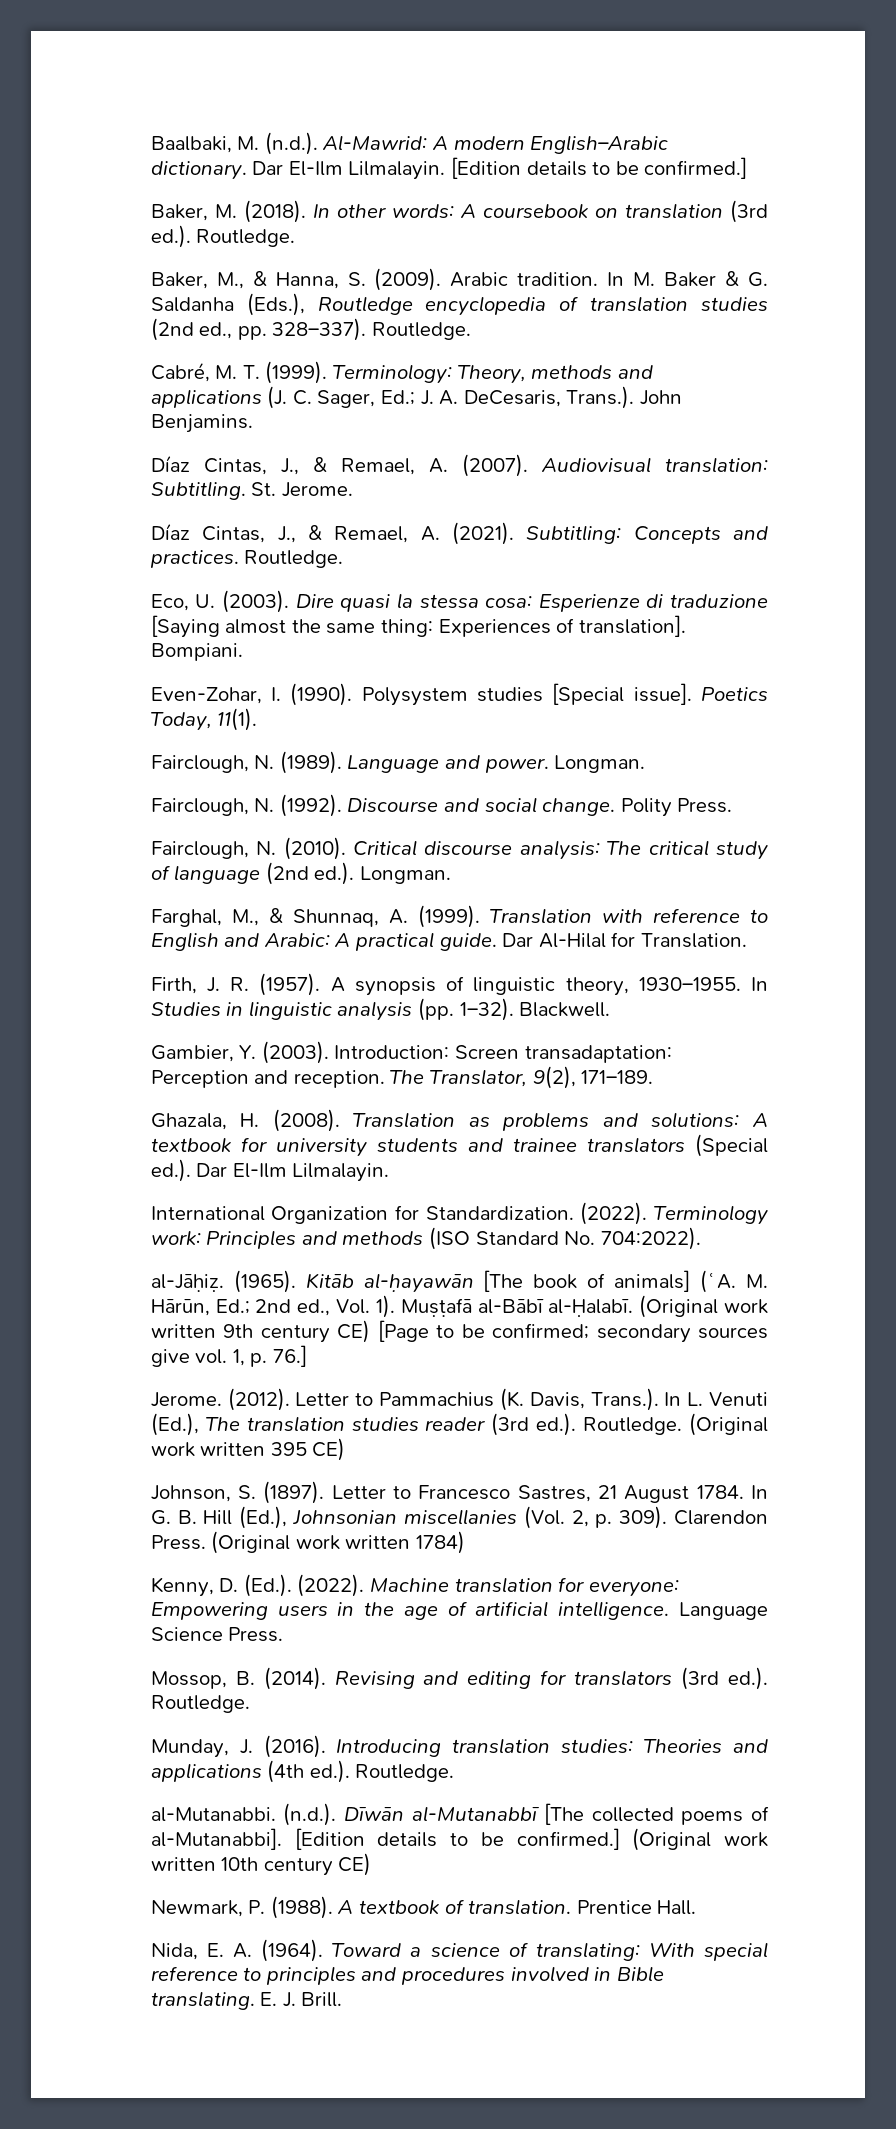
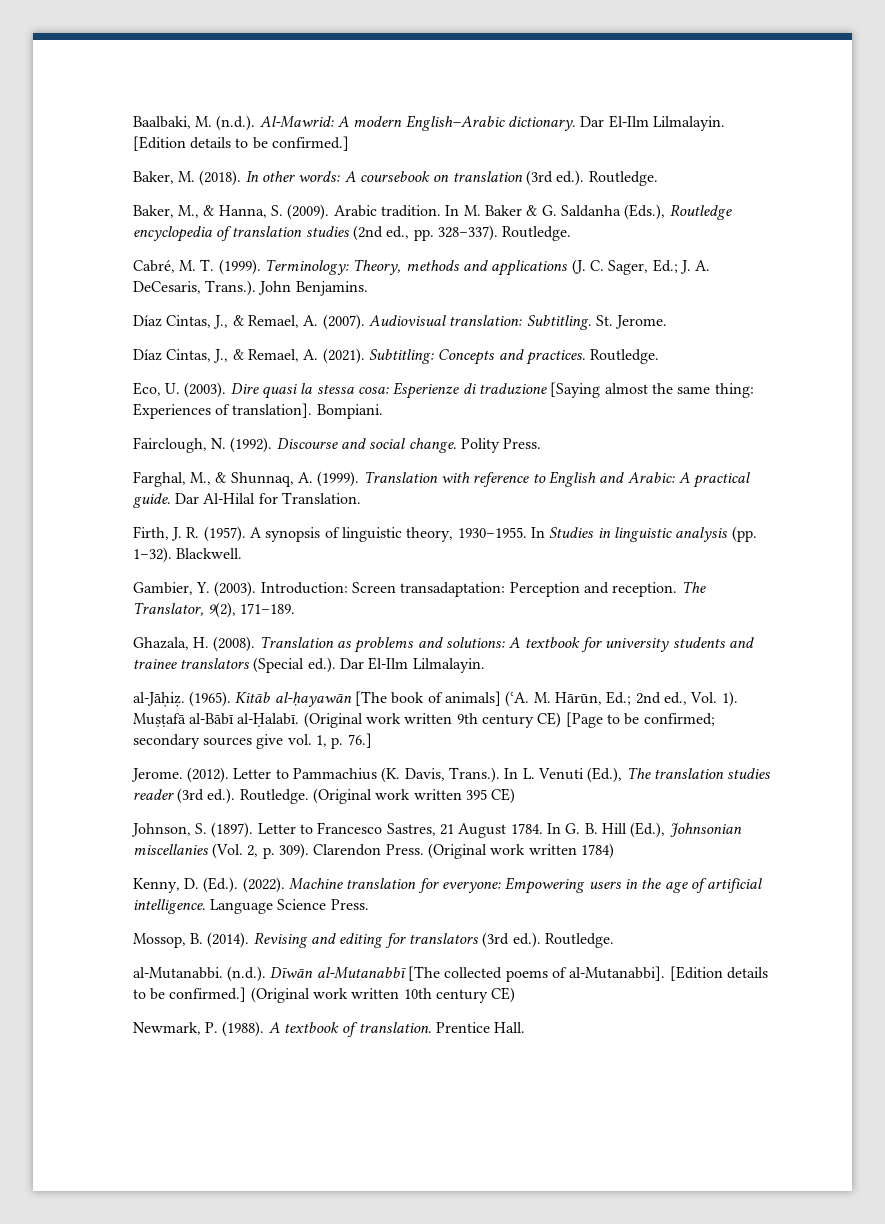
[150,683,768,706] [150,708,258,731] [150,751,646,774] // Even-Zohar, I. (1990). Polysystem studies [Special issue]. Poetics Today, 11(1). // Fairclough, N. (1989). Language and power. Longman. -> (383, 411) none
[150,837,769,860] [150,862,451,885] // Fairclough, N. (2010). Critical discourse analysis: The critical study of language (2nd ed.). Longman. -> (542, 443) none
[150,1202,768,1225] [150,1227,701,1250] // International Organization for Standardization. (2022). Terminology work: Principles and methods (ISO Standard No. 704:2022). -> (485, 665) none
[150,1735,768,1758] [150,1760,455,1783] // Munday, J. (2016). Introducing translation studies: Theories and applications (4th ed.). Routledge. -> (615, 940) none
[150,1939,768,1962] [150,1966,664,1985] [150,1991,343,2010] // Nida, E. A. (1964). Toward a science of translating: With special reference to principles and procedures involved in Bible translating. E. J. Brill. -> (526, 1027) none

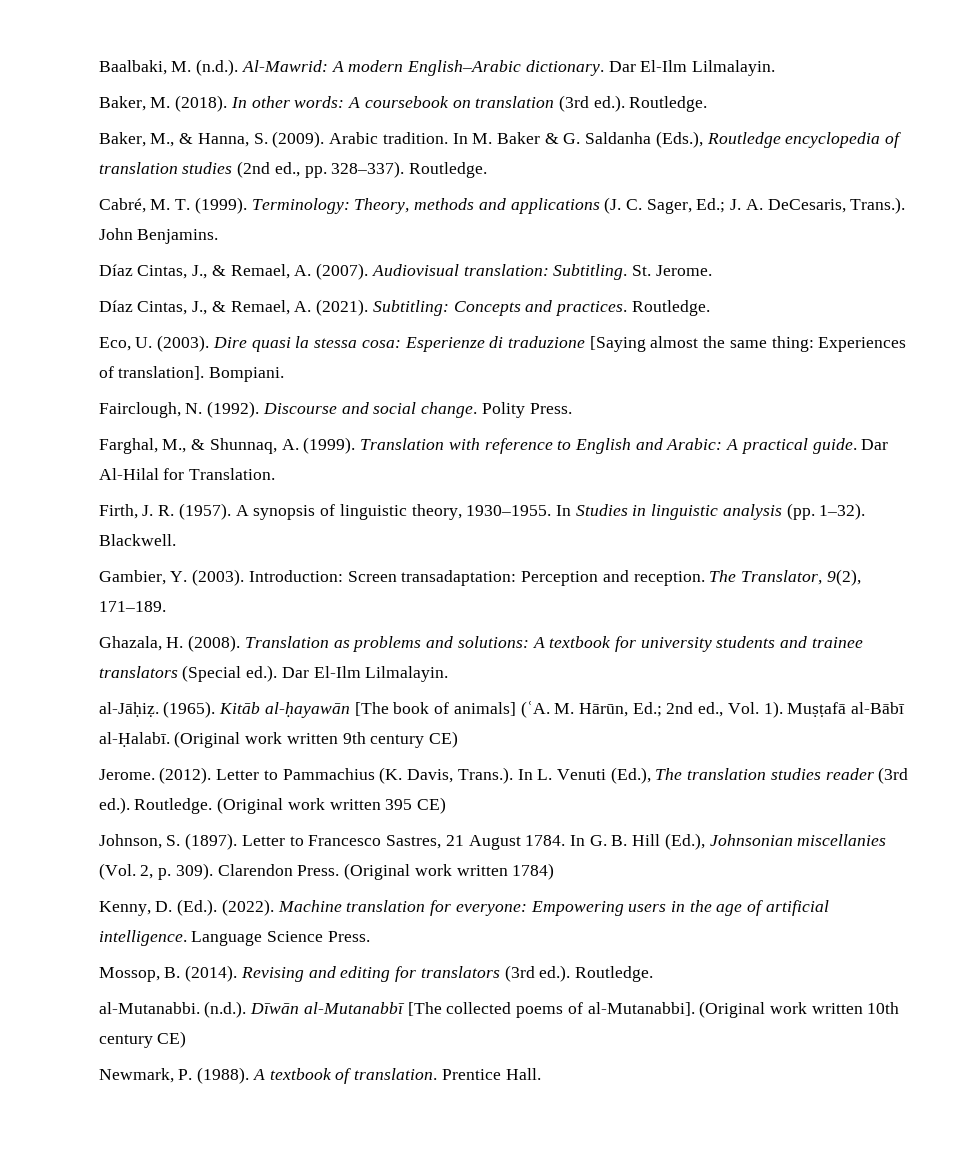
[132,136,350,151] [Edition details to be confirmed.] -> (775, 68) none
[565,712,715,728] [132,733,372,749] [Page to be confirmed; secondary sources give vol. 1, p. 76.] -> (459, 739) none
[669,966,769,981] [132,987,247,1002] [Edition details to be confirmed.] -> (695, 1009) none

